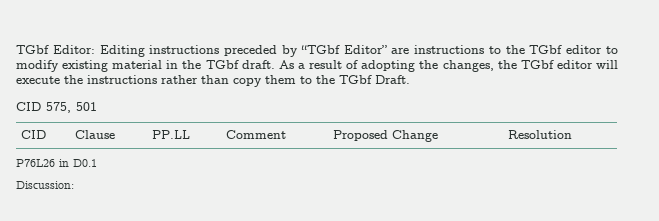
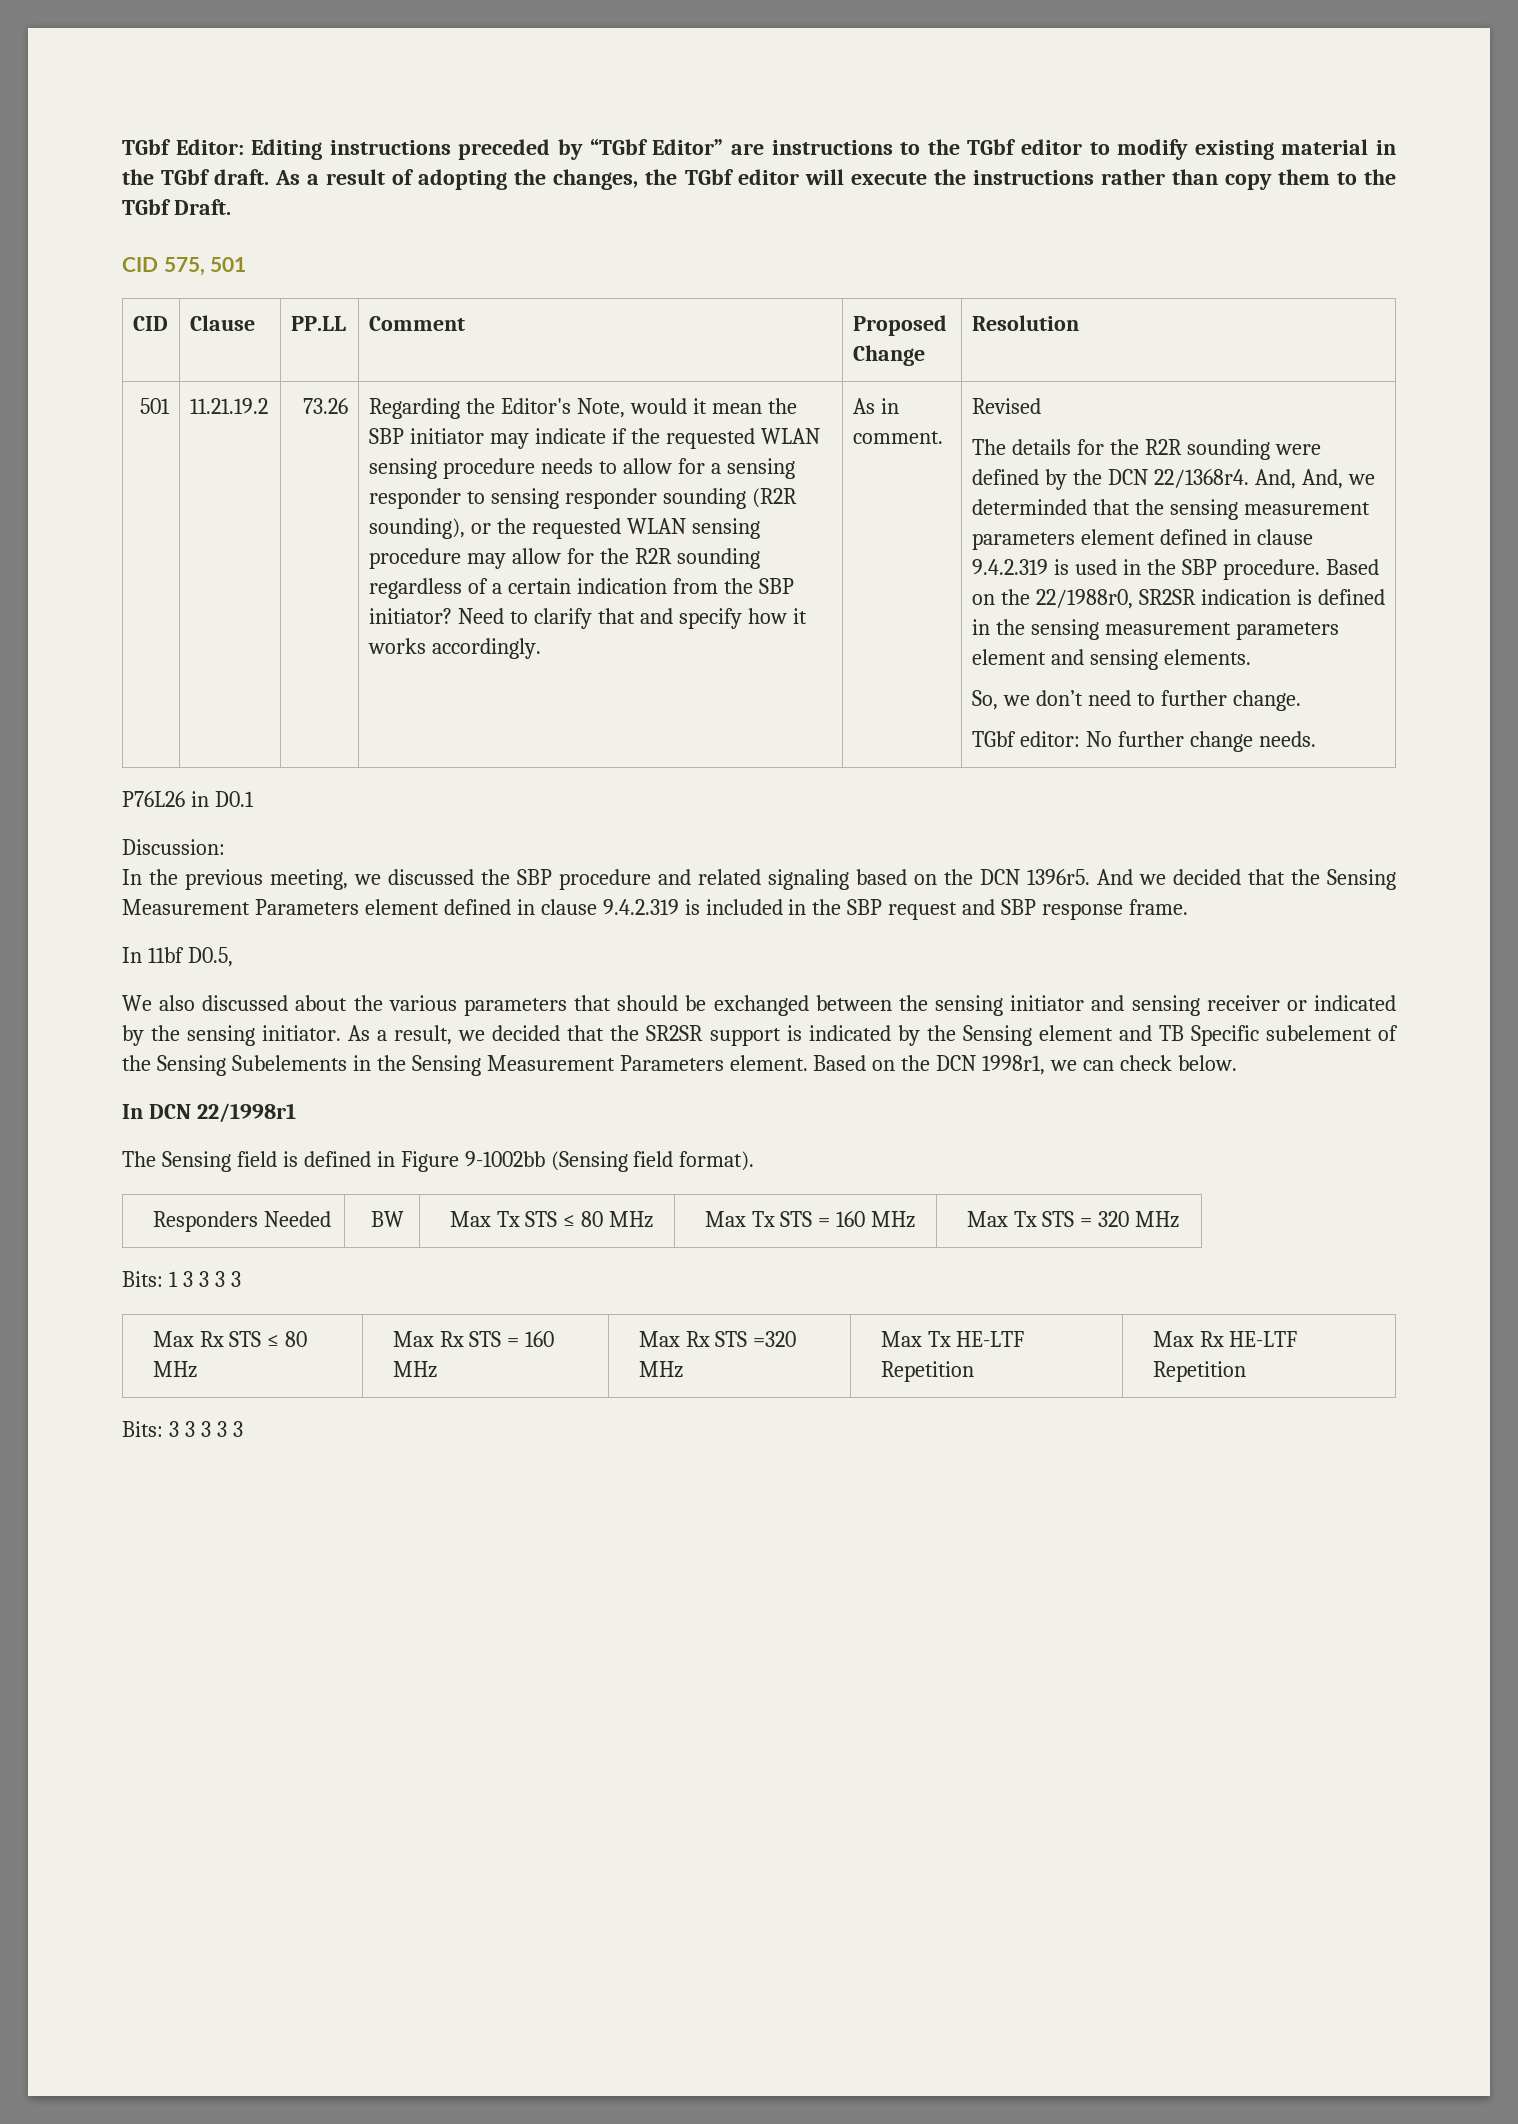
[16,159,97,167] [16,181,74,189] // P76L26 in D0.1 // Discussion: -> [140,398,171,414] [189,398,268,414] [303,398,349,414] [368,398,797,419] [368,428,820,449] [368,458,795,479] [368,488,797,509] [368,518,760,539] [368,548,760,569] [368,578,794,599] [368,608,807,629] [367,638,541,659] [852,398,899,414] [852,431,943,444] [971,398,1041,414] [971,439,1321,460] [971,469,1375,490] [971,499,1370,520] [971,529,1313,550] [971,559,1379,580] [971,589,1385,609] [971,619,1339,640] [971,649,1251,670] [971,690,1301,711] [971,731,1316,752] [122,791,254,807] [122,839,225,855] [122,869,1396,890] [122,899,1189,920] [122,947,233,967] [122,995,1396,1016] [122,1025,1399,1046] [122,1055,1237,1076] [122,1103,296,1123] [122,1151,755,1172] [152,1211,331,1232] [371,1211,405,1227] [449,1211,654,1228] [704,1211,916,1228] [966,1211,1180,1228] [122,1271,241,1287] [152,1331,308,1347] [152,1361,197,1378] [392,1331,555,1347] [392,1361,437,1378] [638,1331,797,1347] [638,1361,683,1378] [880,1331,1025,1347] [880,1361,974,1382] [1152,1331,1298,1347] [1152,1361,1246,1382] [122,1421,243,1437] // 501 | 11.21.19.2 | 73.26 | Regarding the Editor's Note, would it mean the SBP initiator may indicate if the requested WLAN sensing procedure needs to allow for a sensing responder to sensing responder sounding (R2R sounding), or the requested WLAN sensing procedure may allow for the R2R sounding regardless of a certain indication from the SBP initiator? Need to clarify that and specify how it works accordingly. | As in comment. | Revised // The details for the R2R sounding were defined by the DCN 22/1368r4. And, And, we determinded that the sensing measurement parameters element defined in clause 9.4.2.319 is used in the SBP procedure. Based on the 22/1988r0, SR2SR indication is defined in the sensing measurement parameters element and sensing elements. // So, we don’t need to further change. // TGbf editor: No further change needs. // P76L26 in D0.1 // Discussion: // In the previous meeting, we discussed the SBP procedure and related signaling based on the DCN 1396r5. And we decided that the Sensing Measurement Parameters element defined in clause 9.4.2.319 is included in the SBP request and SBP response frame. // In 11bf D0.5, // We also discussed about the various parameters that should be exchanged between the sensing initiator and sensing receiver or indicated by the sensing initiator. As a result, we decided that the SR2SR support is indicated by the Sensing element and TB Specific subelement of the Sensing Subelements in the Sensing Measurement Parameters element. Based on the DCN 1998r1, we can check below. // In DCN 22/1998r1 // The Sensing field is defined in Figure 9-1002bb (Sensing field format). // Responders Needed | BW | Max Tx STS ≤ 80 MHz | Max Tx STS = 160 MHz | Max Tx STS = 320 MHz // Bits: 1 3 3 3 3 // Max Rx STS ≤ 80 MHz | Max Rx STS = 160 MHz | Max Rx STS =320 MHz | Max Tx HE-LTF Repetition | Max Rx HE-LTF Repetition // Bits: 3 3 3 3 3

